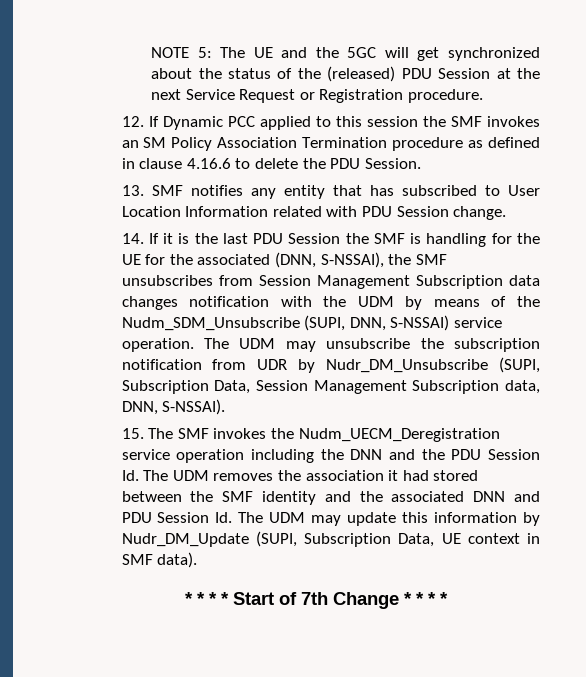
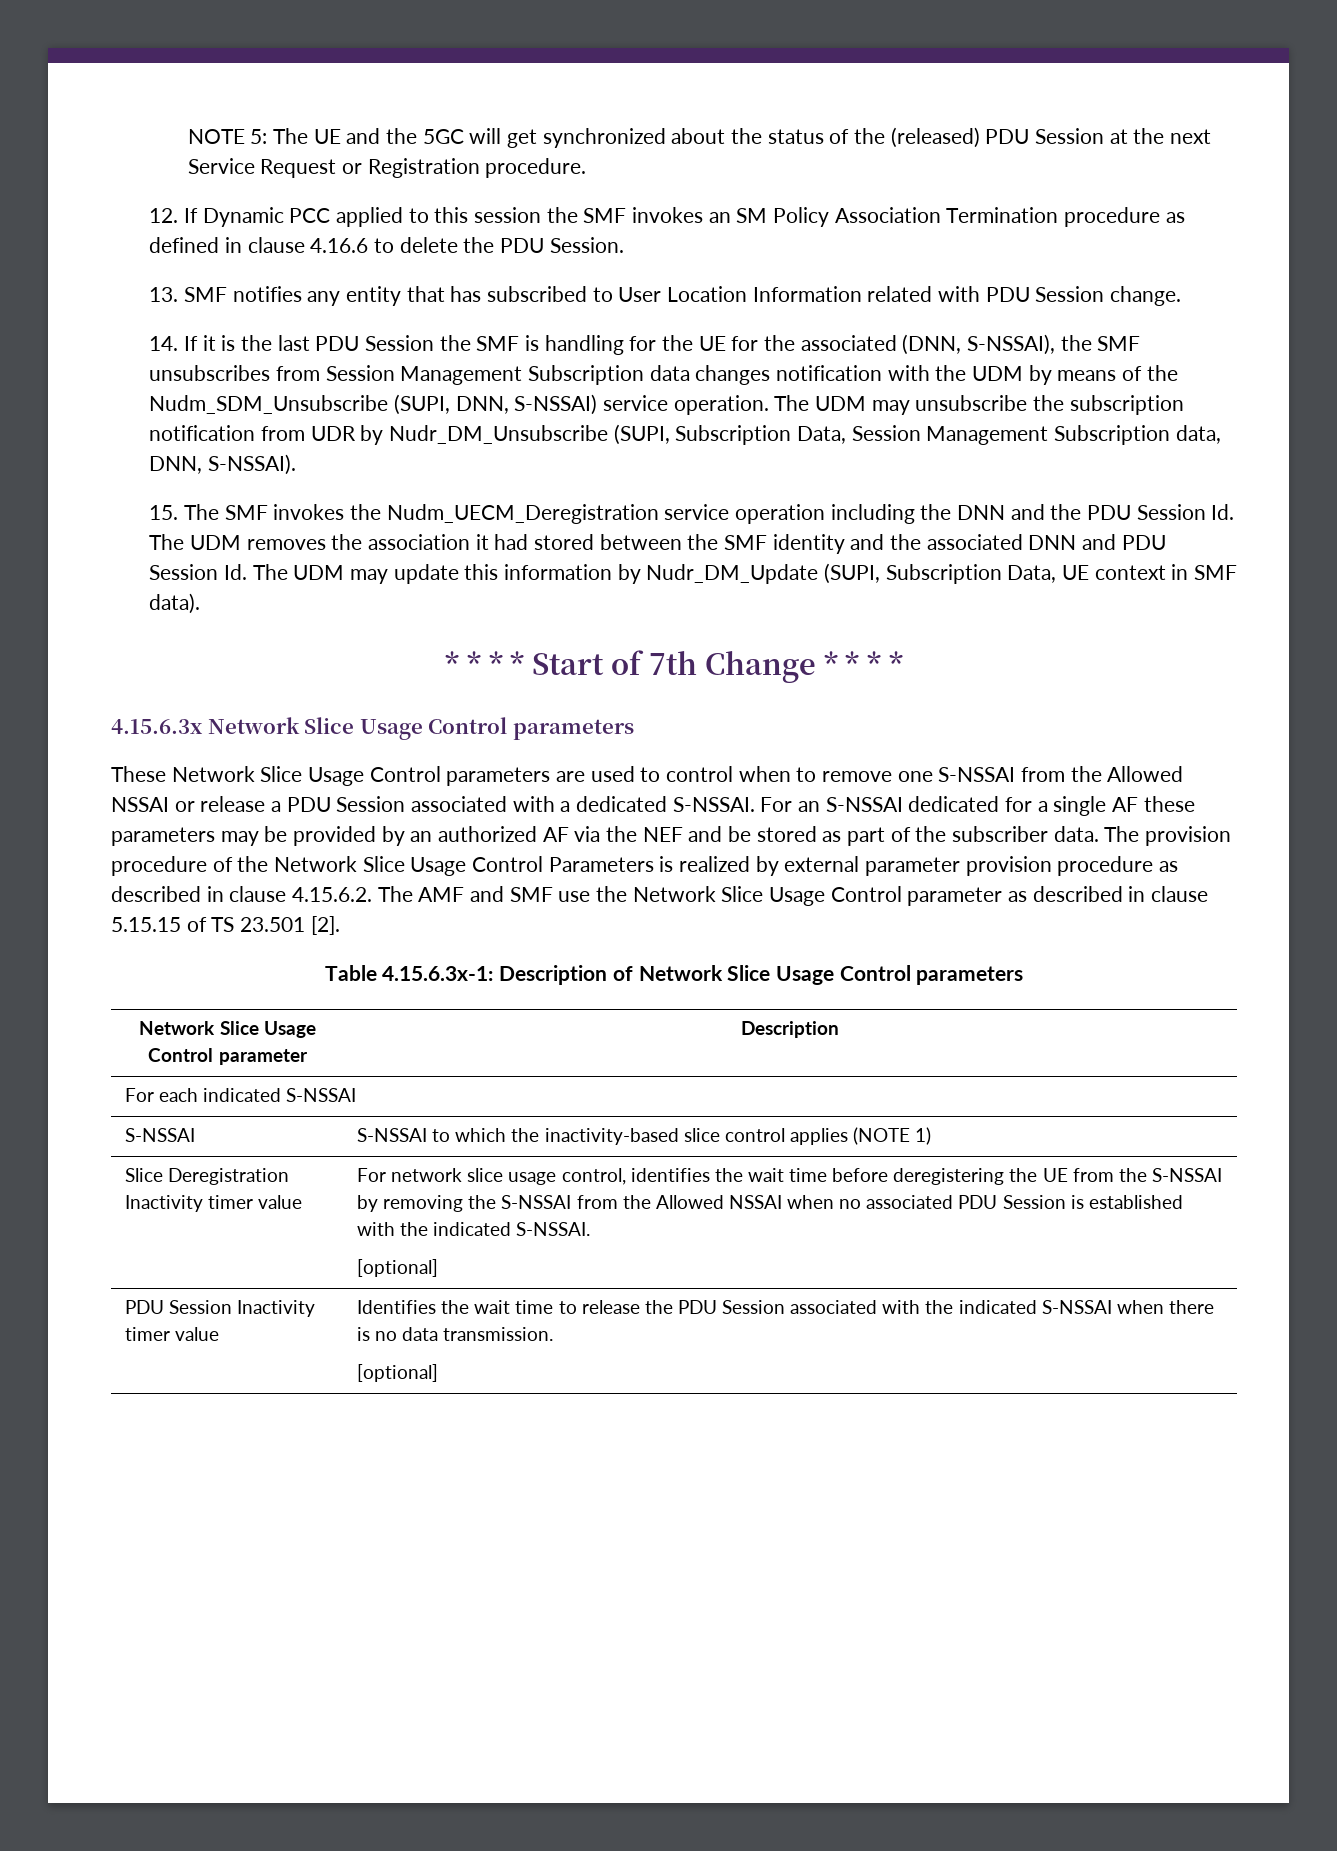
(448, 598) none -> [111,717,634,740] [111,766,1184,786] [111,796,1195,816] [111,826,1232,846] [111,856,1179,876] [111,886,1209,906] [111,916,340,935] [324,965,1024,985] [139,1021,316,1038] [148,1048,308,1065] [741,1021,839,1038] [124,1088,357,1102] [124,1128,195,1142] [356,1127,932,1145] [124,1168,290,1185] [124,1195,303,1212] [356,1168,1222,1185] [356,1195,1183,1212] [356,1222,591,1236] [356,1259,438,1277] [124,1300,316,1317] [124,1327,220,1341] [356,1300,1214,1314] [356,1327,554,1341] [356,1364,438,1382] // 4.15.6.3x Network Slice Usage Control parameters // These Network Slice Usage Control parameters are used to control when to remove one S-NSSAI from the Allowed NSSAI or release a PDU Session associated with a dedicated S-NSSAI. For an S-NSSAI dedicated for a single AF these parameters may be provided by an authorized AF via the NEF and be stored as part of the subscriber data. The provision procedure of the Network Slice Usage Control Parameters is realized by external parameter provision procedure as described in clause 4.15.6.2. The AMF and SMF use the Network Slice Usage Control parameter as described in clause 5.15.15 of TS 23.501 [2]. // Table 4.15.6.3x-1: Description of Network Slice Usage Control parameters // Network Slice Usage Control parameter | Description // For each indicated S-NSSAI // S-NSSAI | S-NSSAI to which the inactivity-based slice control applies (NOTE 1) // Slice Deregistration Inactivity timer value | For network slice usage control, identifies the wait time before deregistering the UE from the S-NSSAI by removing the S-NSSAI from the Allowed NSSAI when no associated PDU Session is established with the indicated S-NSSAI. // [optional] // PDU Session Inactivity timer value | Identifies the wait time to release the PDU Session associated with the indicated S-NSSAI when there is no data transmission. // [optional]

